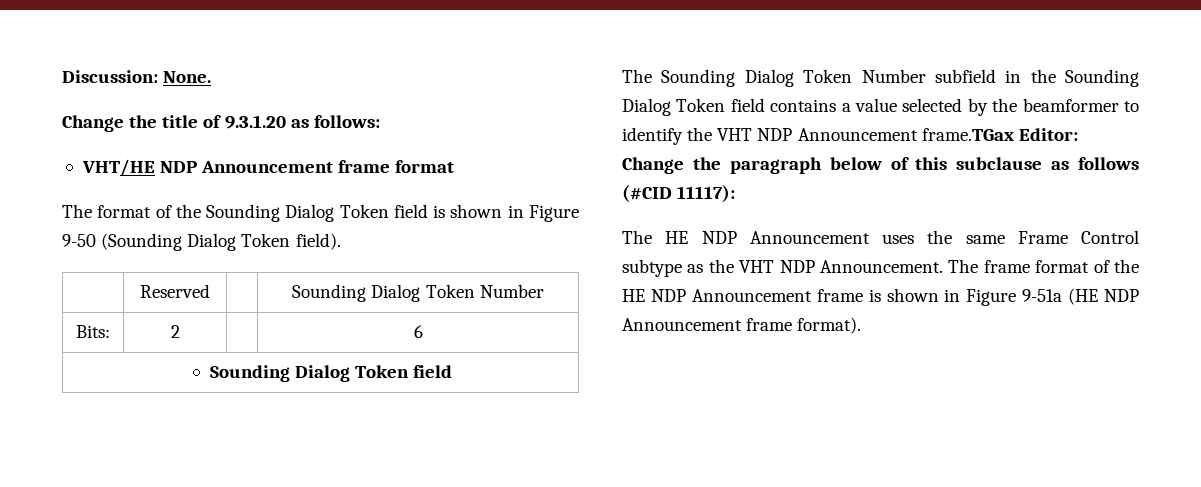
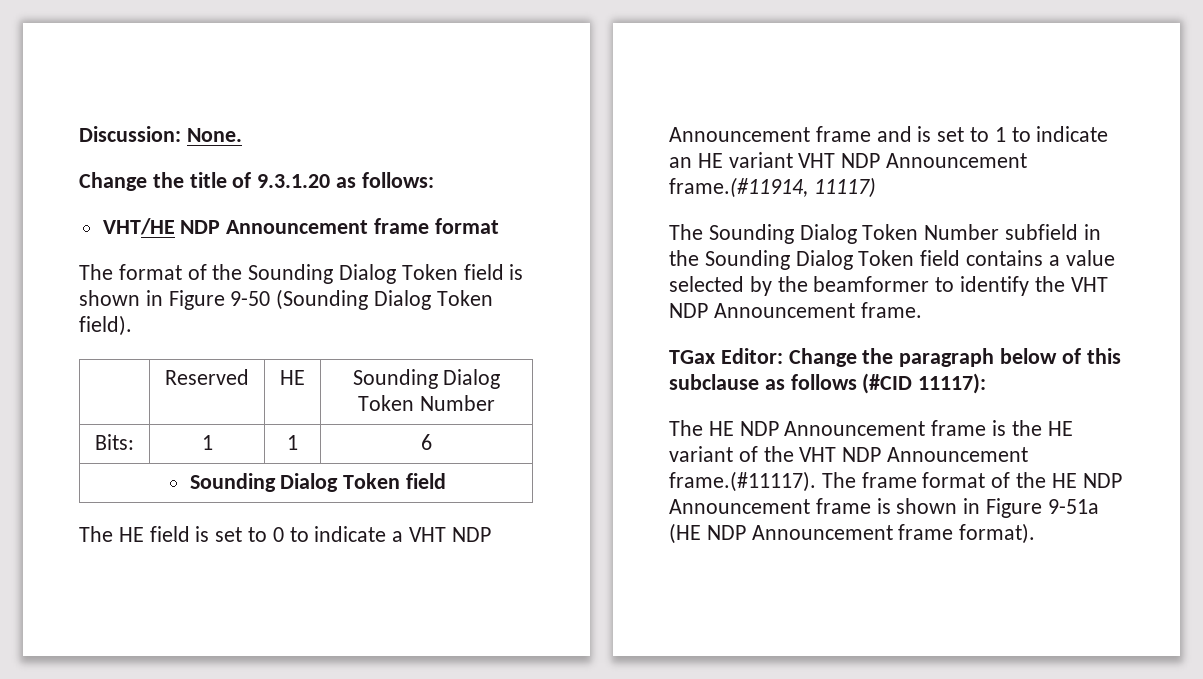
(210, 291) none -> [280,370,305,385] HE
[170,325,180,338] 2 | -> [201,435,213,450] [287,435,298,450] 1 | 1
(453, 371) none -> [79,526,491,542] [669,126,1109,142] [669,152,1028,168] [669,177,876,198] // The HE field is set to 0 to indicate a VHT NDP Announcement frame and is set to 1 to indicate an HE variant VHT NDP Announcement frame.(#11914, 11117)
[921,128,1014,141] frame.TGax -> [860,302,922,318] [669,350,715,364] frame. // TGax
[882,230,1139,244] [622,259,943,277] uses the same Frame Control subtype as the VHT NDP Announcement. -> [931,420,1073,436] [669,446,1029,462] [669,471,816,492] frame is the HE variant of the VHT NDP Announcement frame.(#11117).

